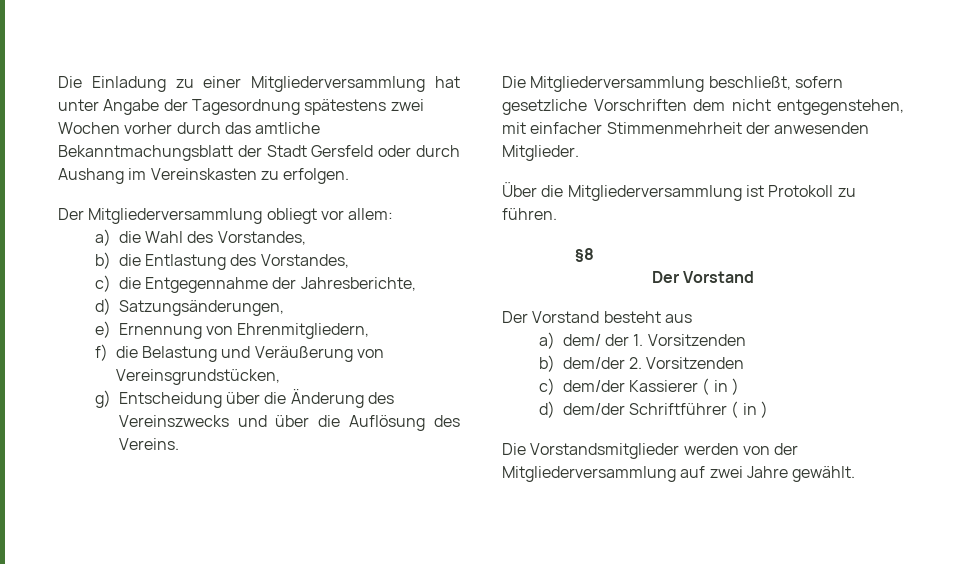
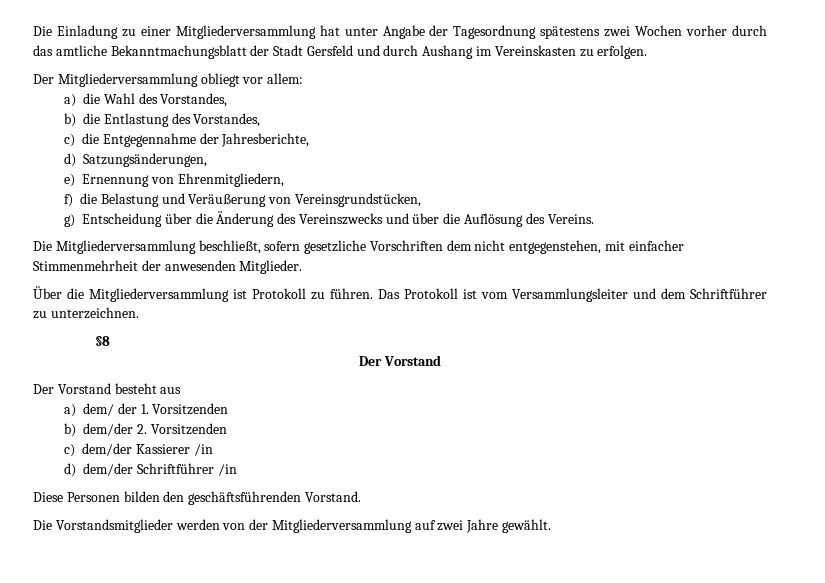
[378,145,412,157] oder -> [356,45,380,56] und
(557, 214) none -> [378,288,767,302] [33,307,139,319] Das Protokoll ist vom Versammlungsleiter und dem Schriftführer zu unterzeichnen.
[702,378,739,395] ( in ) -> [193,444,213,456] /in
[731,401,768,418] ( in ) -> [217,464,237,476] [33,491,361,505] /in // Diese Personen bilden den geschäftsführenden Vorstand.

